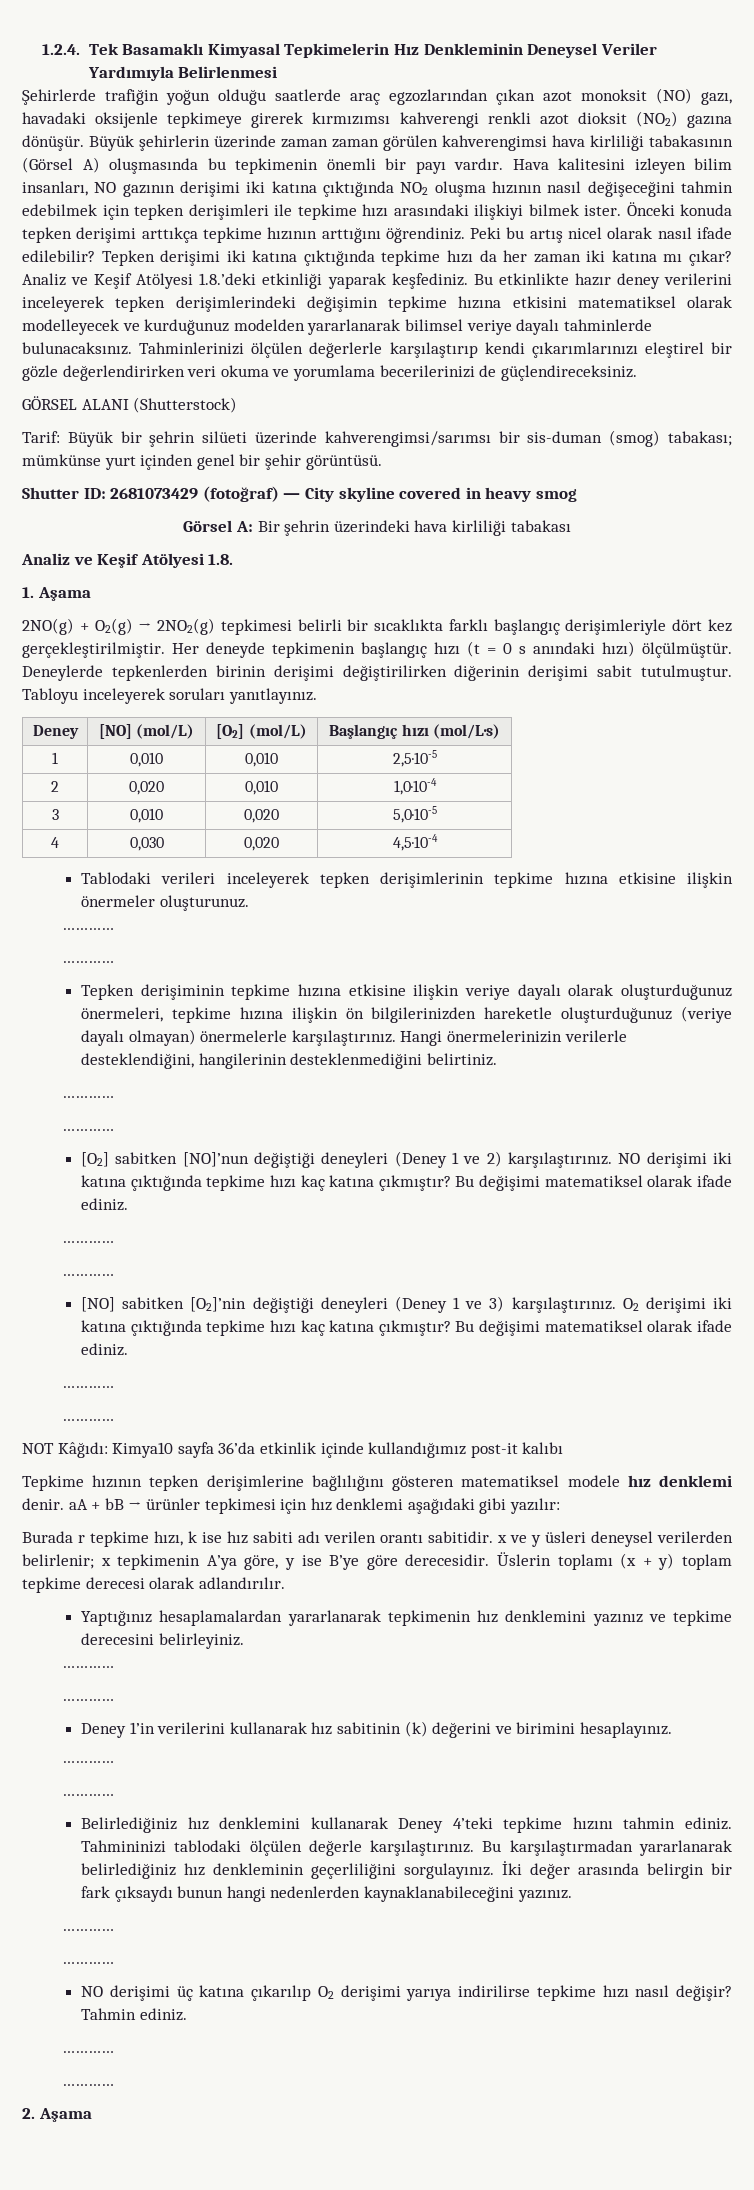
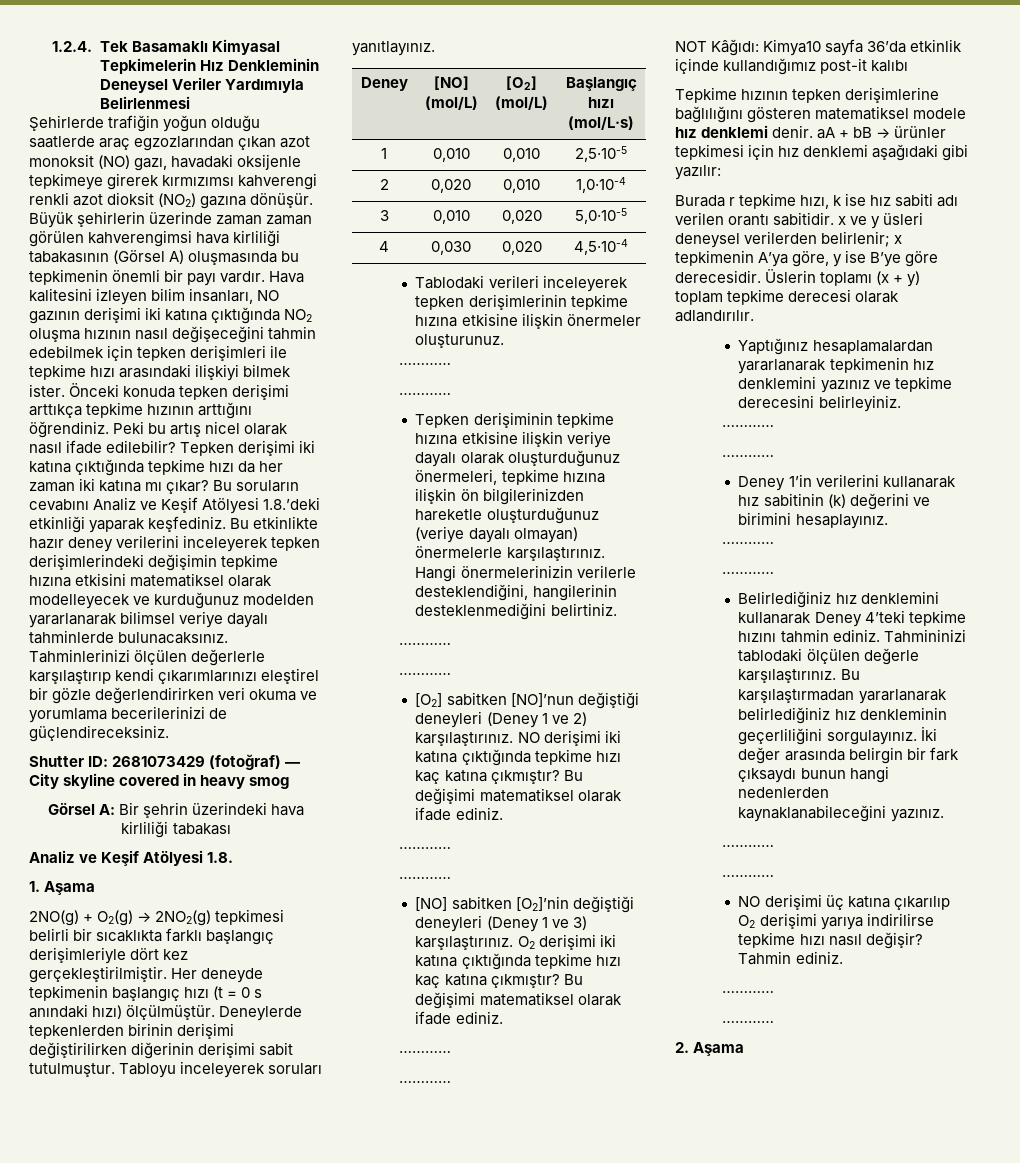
(732, 258) none -> [213,480,300,492] [29,499,89,511] Bu soruların cevabını
[22,396,238,413] [22,430,732,447] [22,454,382,470] // GÖRSEL ALANI (Shutterstock) // Tarif: Büyük bir şehrin silüeti üzerinde kahverengimsi/sarımsı bir sis-duman (smog) tabakası; mümkünse yurt içinden genel bir şehir görüntüsü. -> (169, 733) none

